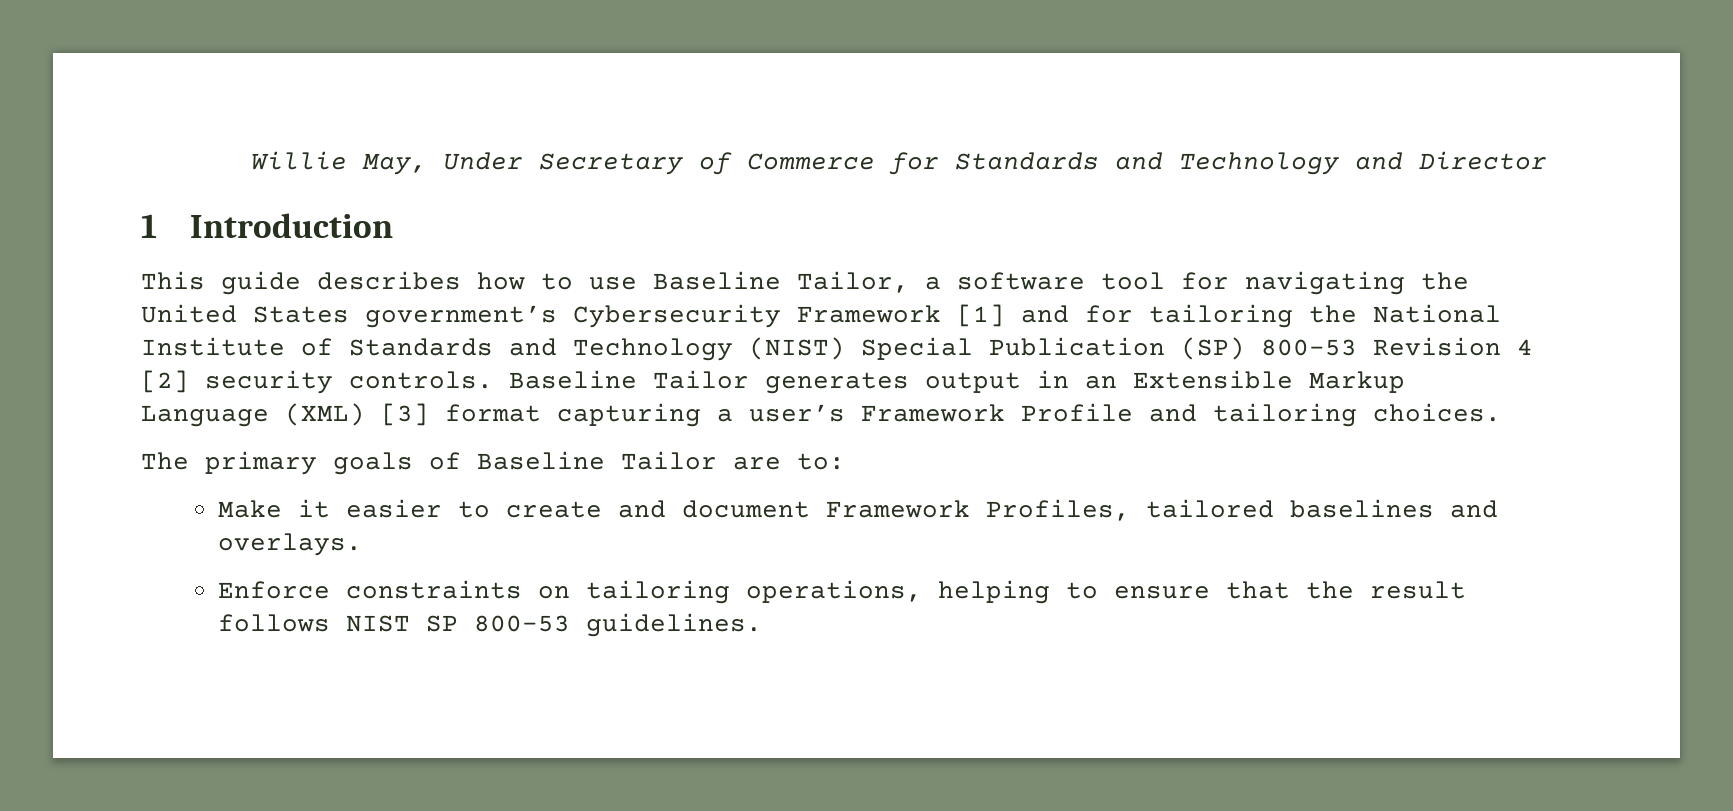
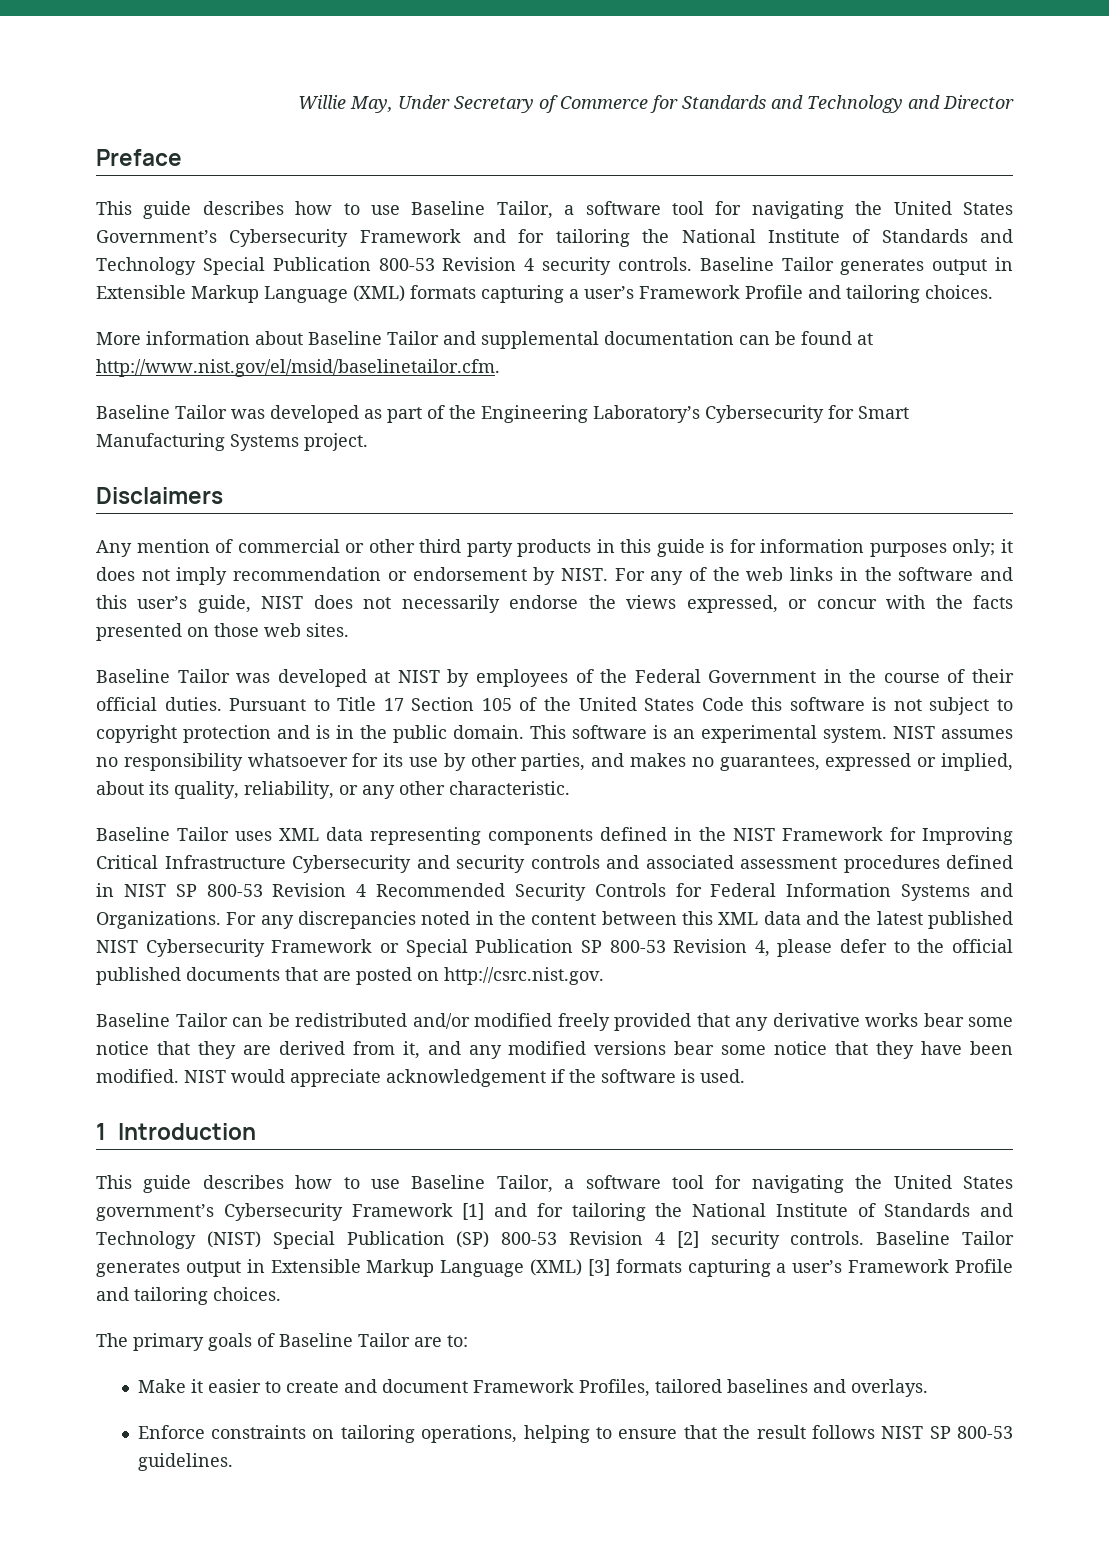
(1547, 160) none -> [96,149,182,166] [96,201,1013,219] [96,229,1014,247] [96,257,1014,275] [96,285,993,303] [96,331,873,349] [96,359,500,377] [96,405,909,423] [96,433,368,451] [96,487,223,504] [96,539,1013,557] [96,567,1014,585] [96,595,1014,613] [96,623,349,641] [96,669,1014,687] [96,697,1013,715] [96,725,1013,743] [96,753,1013,771] [96,781,570,799] [96,827,1013,845] [96,855,1013,873] [96,883,1013,901] [96,911,1014,929] [96,939,1013,957] [96,967,604,985] [96,1013,1013,1031] [96,1041,1014,1059] [96,1069,745,1087] // Preface // This guide describes how to use Baseline Tailor, a software tool for navigating the United States Government’s Cybersecurity Framework and for tailoring the National Institute of Standards and Technology Special Publication 800-53 Revision 4 security controls. Baseline Tailor generates output in Extensible Markup Language (XML) formats capturing a user’s Framework Profile and tailoring choices. // More information about Baseline Tailor and supplemental documentation can be found at http://www.nist.gov/el/msid/baselinetailor.cfm. // Baseline Tailor was developed as part of the Engineering Laboratory’s Cybersecurity for Smart Manufacturing Systems project. // Disclaimers // Any mention of commercial or other third party products in this guide is for information purposes only; it does not imply recommendation or endorsement by NIST. For any of the web links in the software and this user’s guide, NIST does not necessarily endorse the views expressed, or concur with the facts presented on those web sites. // Baseline Tailor was developed at NIST by employees of the Federal Government in the course of their official duties. Pursuant to Title 17 Section 105 of the United States Code this software is not subject to copyright protection and is in the public domain. This software is an experimental system. NIST assumes no responsibility whatsoever for its use by other parties, and makes no guarantees, expressed or implied, about its quality, reliability, or any other characteristic. // Baseline Tailor uses XML data representing components defined in the NIST Framework for Improving Critical Infrastructure Cybersecurity and security controls and associated assessment procedures defined in NIST SP 800-53 Revision 4 Recommended Security Controls for Federal Information Systems and Organizations. For any discrepancies noted in the content between this XML data and the latest published NIST Cybersecurity Framework or Special Publication SP 800-53 Revision 4, please defer to the official published documents that are posted on http://csrc.nist.gov. // Baseline Tailor can be redistributed and/or modified freely provided that any derivative works bear some notice that they are derived from it, and any modified versions bear some notice that they have been modified. NIST would appreciate acknowledgement if the software is used.
[1085,376,1117,389] an -> (265, 1266) none
[445,404,541,422] format -> [615,1259,682,1273] formats

